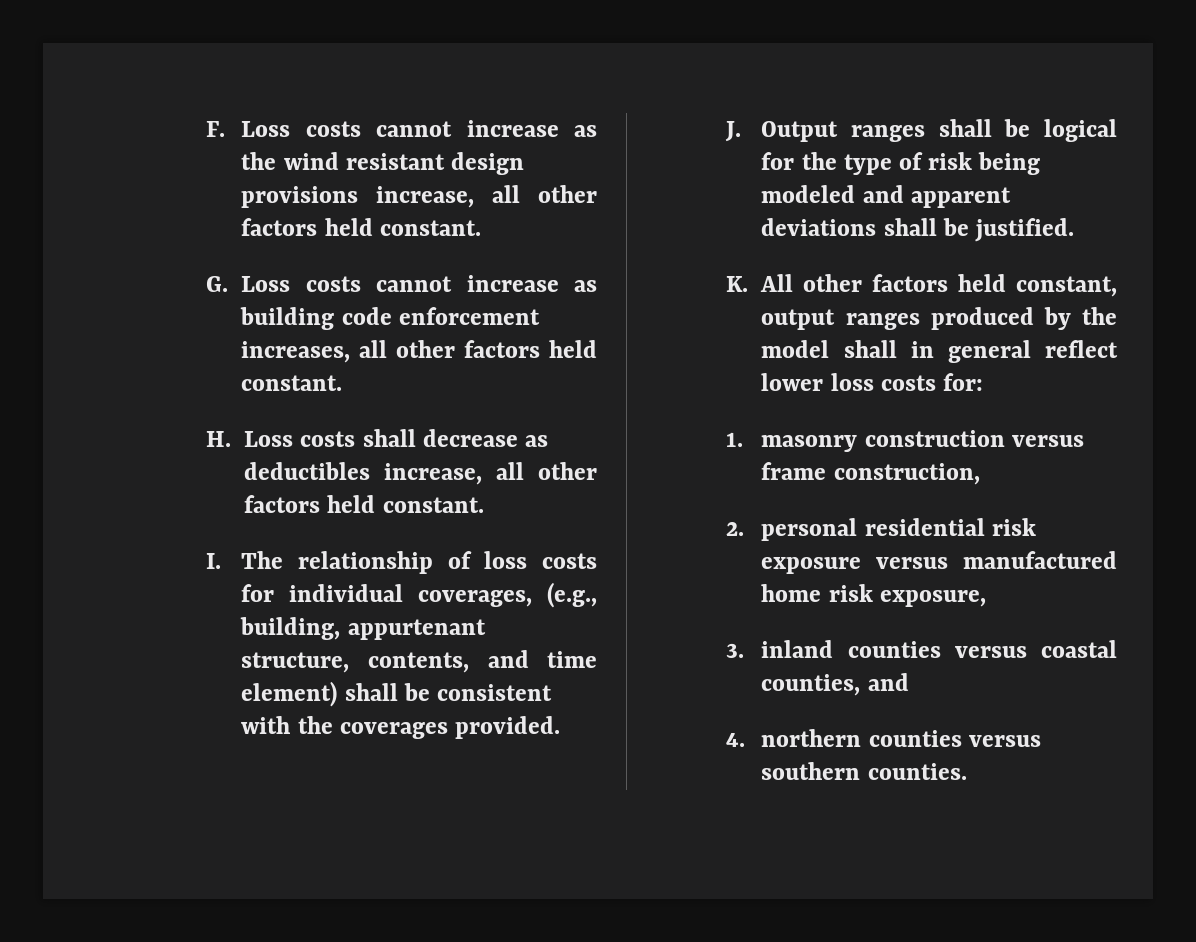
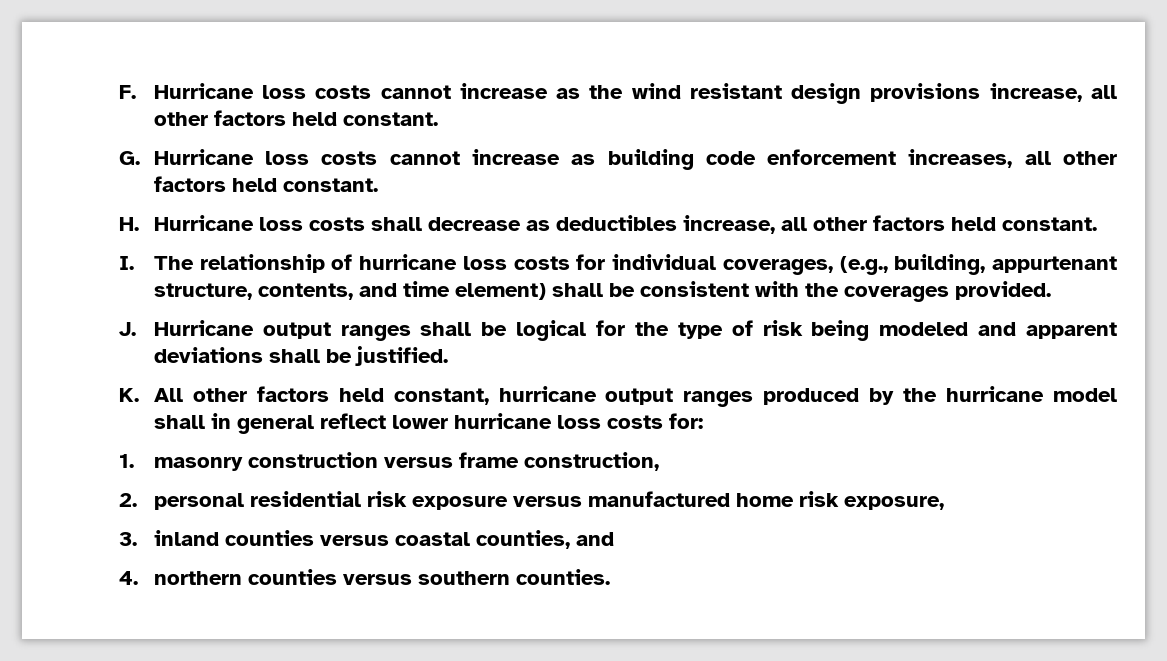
[241,121,291,137] Loss -> [153,83,307,99] Hurricane loss
[241,276,291,292] Loss -> [153,149,310,165] Hurricane loss
[244,431,294,447] Loss -> [153,215,303,231] Hurricane loss
(472, 560) none -> [359,254,458,270] hurricane
[761,121,839,142] Output -> [153,320,331,339] Hurricane output
(1117, 286) none -> [498,386,597,402] hurricane
(1117, 316) none -> [946,386,1045,402] hurricane
(824, 382) none -> [453,413,552,429] hurricane

